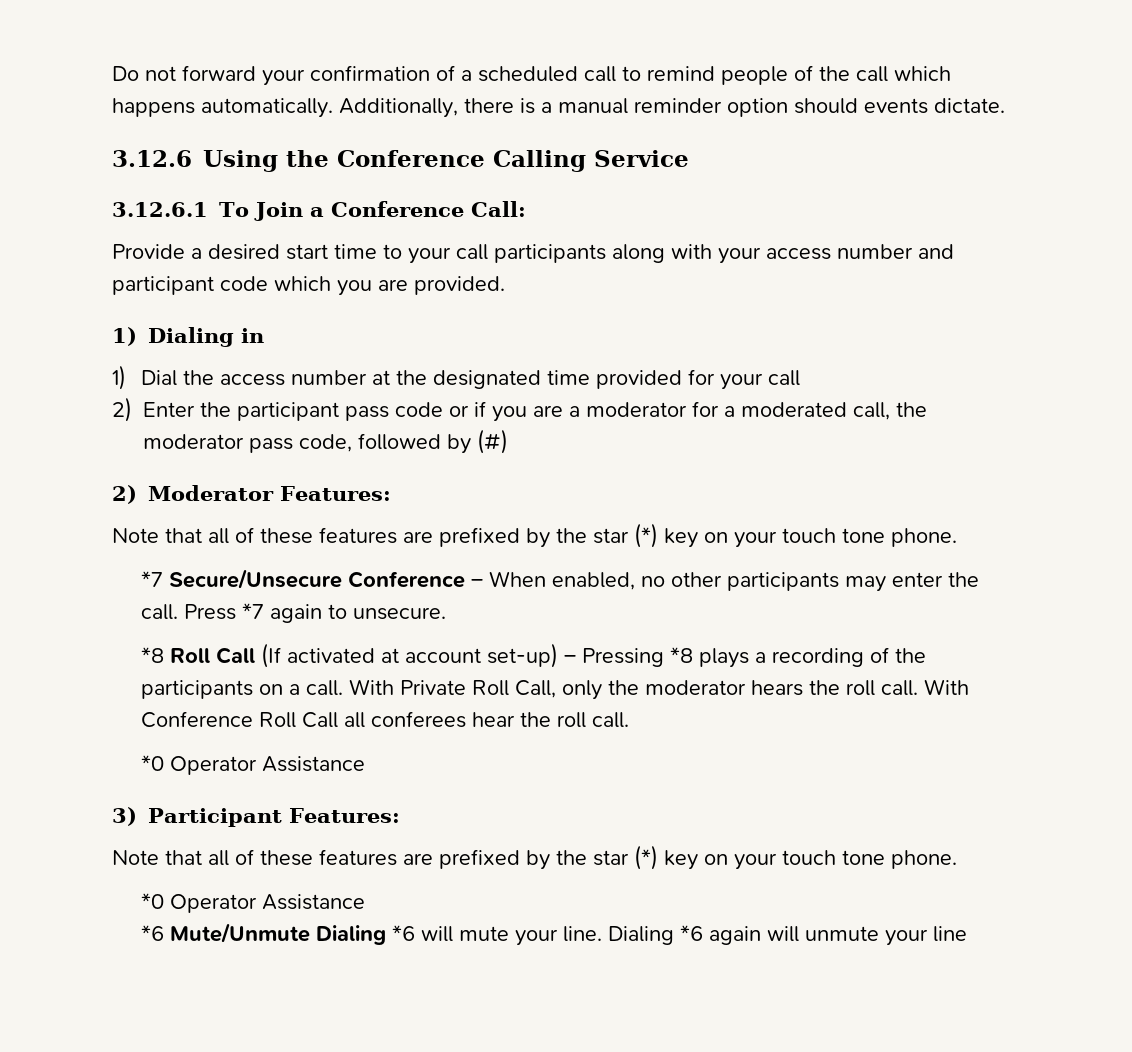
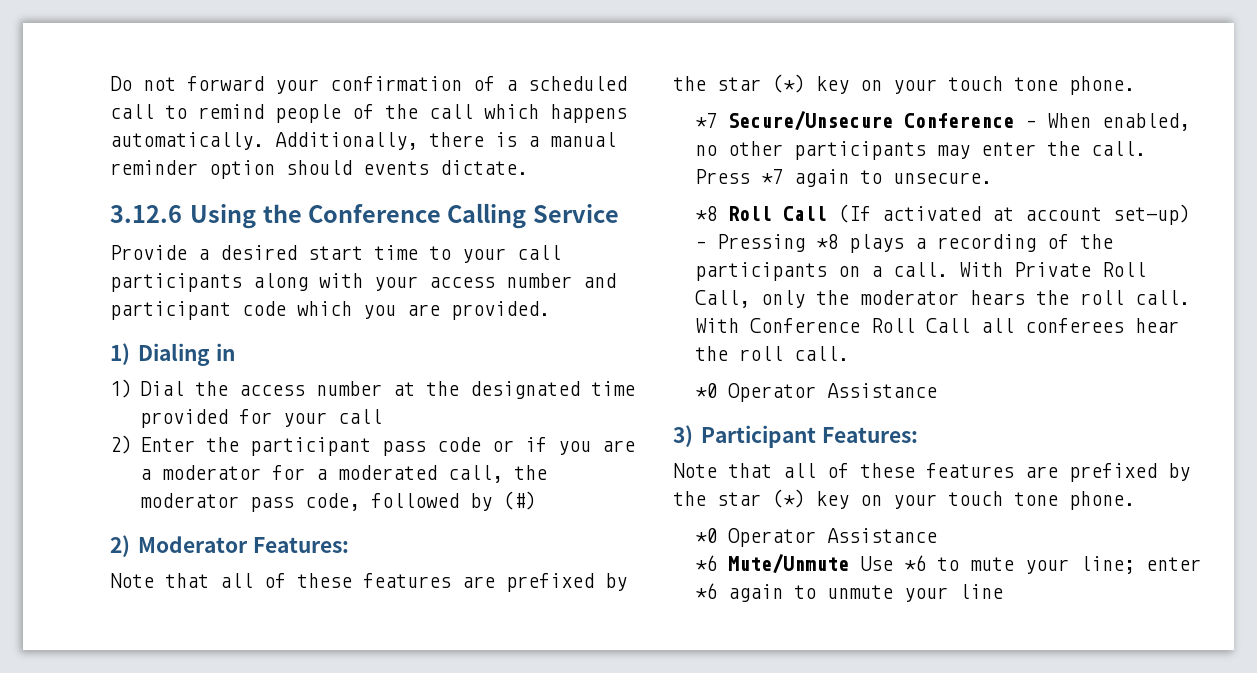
[112,201,526,221] // 3.12.6.1 To Join a Conference Call: -> (619, 213) none
[316,925,675,946] Dialing *6 will mute your line. Dialing -> [860,555,1202,574] Use *6 to mute your line; enter
[767,926,800,942] will -> [794,585,817,599] to

